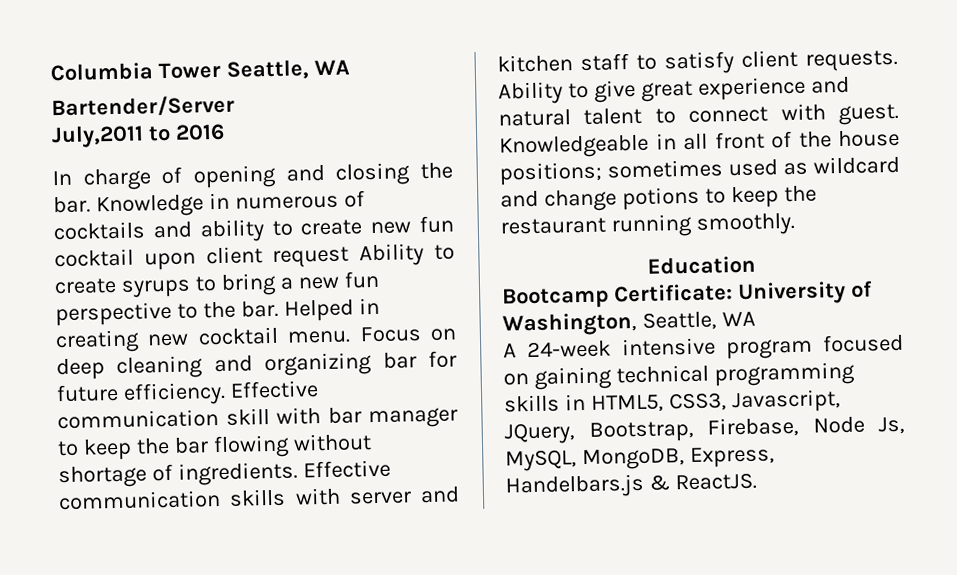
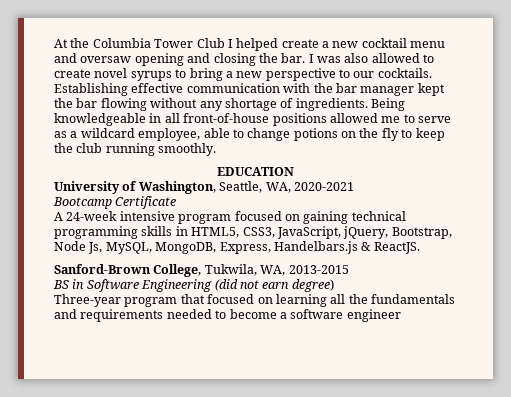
[50,59,350,82] [51,94,235,118] [51,123,225,149] [52,166,183,191] Columbia Tower Seattle, WA // Bartender/Server // July,2011 to 2016 // In charge of -> [54,38,446,51] [54,53,132,63] At the Columbia Tower Club I helped create a new cocktail menu and oversaw
[95,190,365,218] [53,215,454,243] [54,243,456,271] [54,277,117,295] Knowledge in numerous of cocktails and ability to create new fun cocktail upon client request Ability to create -> [308,53,435,63] [54,68,128,78] I was also allowed to create novel
[343,270,379,289] fun -> (263, 74) none
[202,297,380,322] [55,326,457,354] [56,350,457,381] [56,380,319,406] [57,407,458,430] [57,438,132,461] the bar. Helped in creating new cocktail menu. Focus on deep cleaning and organizing bar for future efficiency. Effective communication skill with bar manager to keep -> [353,68,432,78] [54,83,445,96] our cocktails. Establishing effective communication with the bar manager kept
(372, 442) none -> [199,101,223,111] any
[302,459,391,479] [58,486,460,511] [497,49,898,75] [498,76,850,105] [498,103,899,127] [499,129,900,159] [499,155,900,186] [500,185,817,212] [500,217,606,235] Effective communication skills with server and kitchen staff to satisfy client requests. Ability to give great experience and natural talent to connect with guest. Knowledgeable in all front of the house positions; sometimes used as wildcard and change potions to keep the restaurant -> [371,98,405,111] [54,113,451,126] [54,128,445,141] [54,143,103,153] Being knowledgeable in all front-of-house positions allowed me to serve as a wildcard employee, able to change potions on the fly to keep the club
[647,255,756,275] [502,283,733,310] Education // Bootcamp Certificate: -> [217,167,294,176] EDUCATION //
[721,311,756,327] WA -> [265,182,354,193] [53,196,177,209] WA, 2020-2021 // Bootcamp Certificate
[731,389,841,414] [504,416,799,445] Javascript, JQuery, Bootstrap, Firebase, -> [276,226,452,239] JavaScript, jQuery, Bootstrap,
(757, 481) none -> [54,264,349,277] [53,279,334,292] [54,294,455,307] [54,309,401,322] // Sanford-Brown College, Tukwila, WA, 2013-2015 // BS in Software Engineering (did not earn degree) // Three-year program that focused on learning all the fundamentals and requirements needed to become a software engineer

